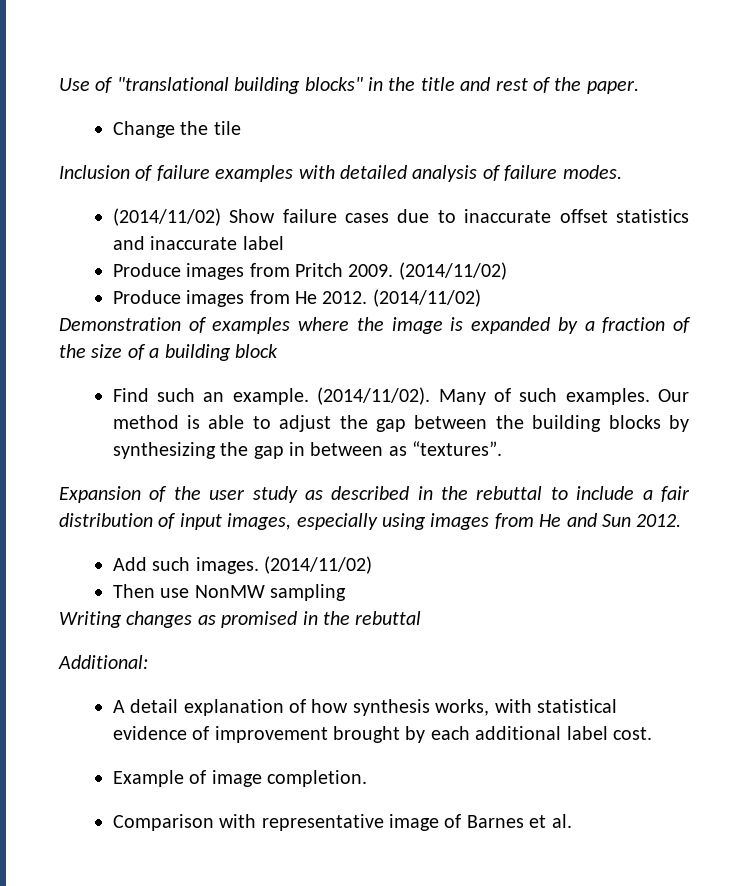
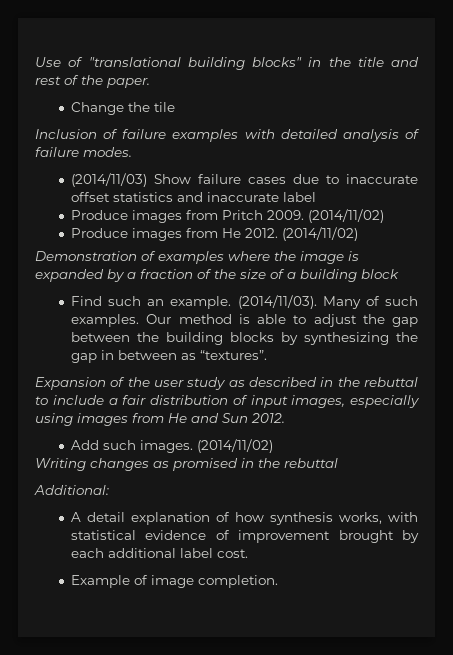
[112,208,221,226] (2014/11/02) -> [71,173,148,187] (2014/11/03)
[317,387,431,405] (2014/11/02). -> [237,295,317,309] (2014/11/03).
[112,584,346,601] // Then use NonMW sampling -> (274, 446) none
[112,814,572,831] // Comparison with representative image of Barnes et al. -> (279, 581) none

